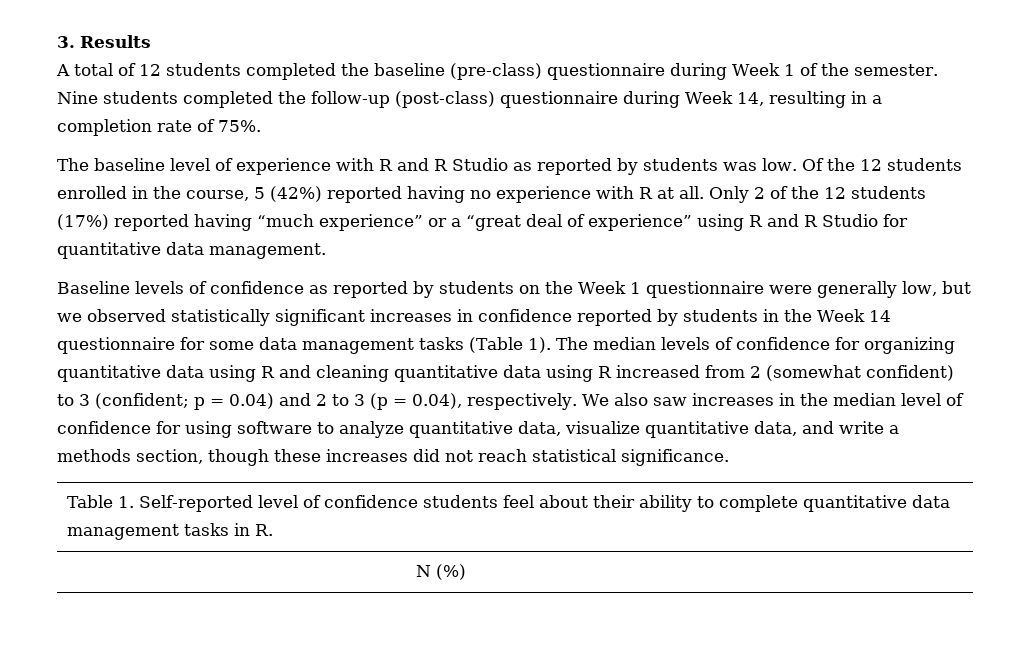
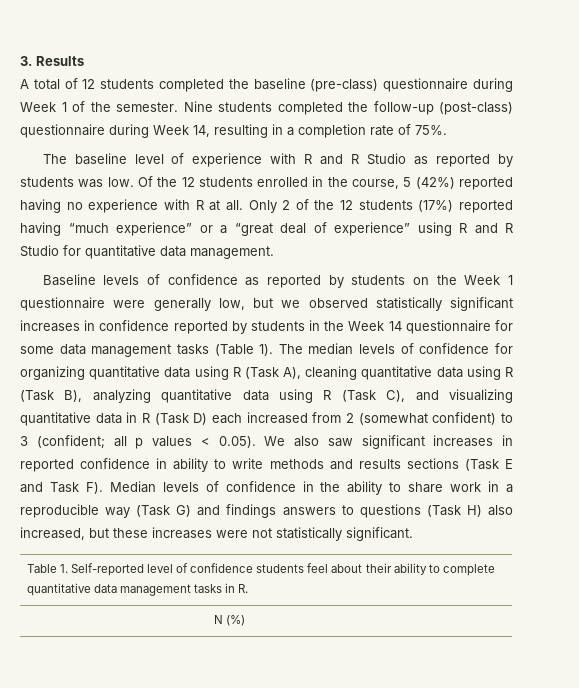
[279,365,311,378] and -> [244,367,302,379] (Task A),
(612, 372) none -> [20,389,513,403] [20,412,242,426] (Task B), analyzing quantitative data using R (Task C), and visualizing quantitative data in R (Task D) each
[194,393,577,410] p = 0.04) and 2 to 3 (p = 0.04), respectively. -> [113,436,256,449] all p values < 0.05).
[691,393,964,406] [57,421,899,438] [57,449,729,466] increases in the median level of confidence for using software to analyze quantitative data, visualize quantitative data, and write a methods section, though these increases did not reach statistical significance. -> [361,435,513,449] [20,458,513,472] [20,481,514,495] [20,504,513,518] [20,527,413,541] significant increases in reported confidence in ability to write methods and results sections (Task E and Task F). Median levels of confidence in the ability to share work in a reproducible way (Task G) and findings answers to questions (Task H) also increased, but these increases were not statistically significant.

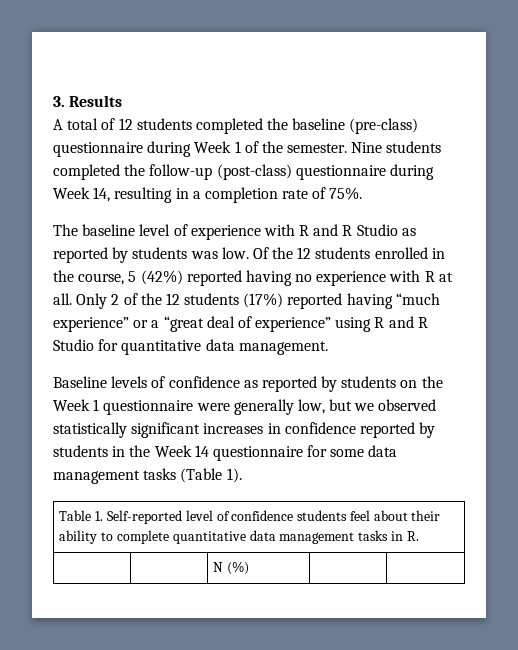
[278,343,513,355] [20,366,513,380] [20,389,513,403] [20,412,513,426] [20,435,513,449] [20,458,513,472] [20,481,514,495] [20,504,513,518] [20,527,413,541] The median levels of confidence for organizing quantitative data using R (Task A), cleaning quantitative data using R (Task B), analyzing quantitative data using R (Task C), and visualizing quantitative data in R (Task D) each increased from 2 (somewhat confident) to 3 (confident; all p values < 0.05). We also saw significant increases in reported confidence in ability to write methods and results sections (Task E and Task F). Median levels of confidence in the ability to share work in a reproducible way (Task G) and findings answers to questions (Task H) also increased, but these increases were not statistically significant. -> (242, 475) none

